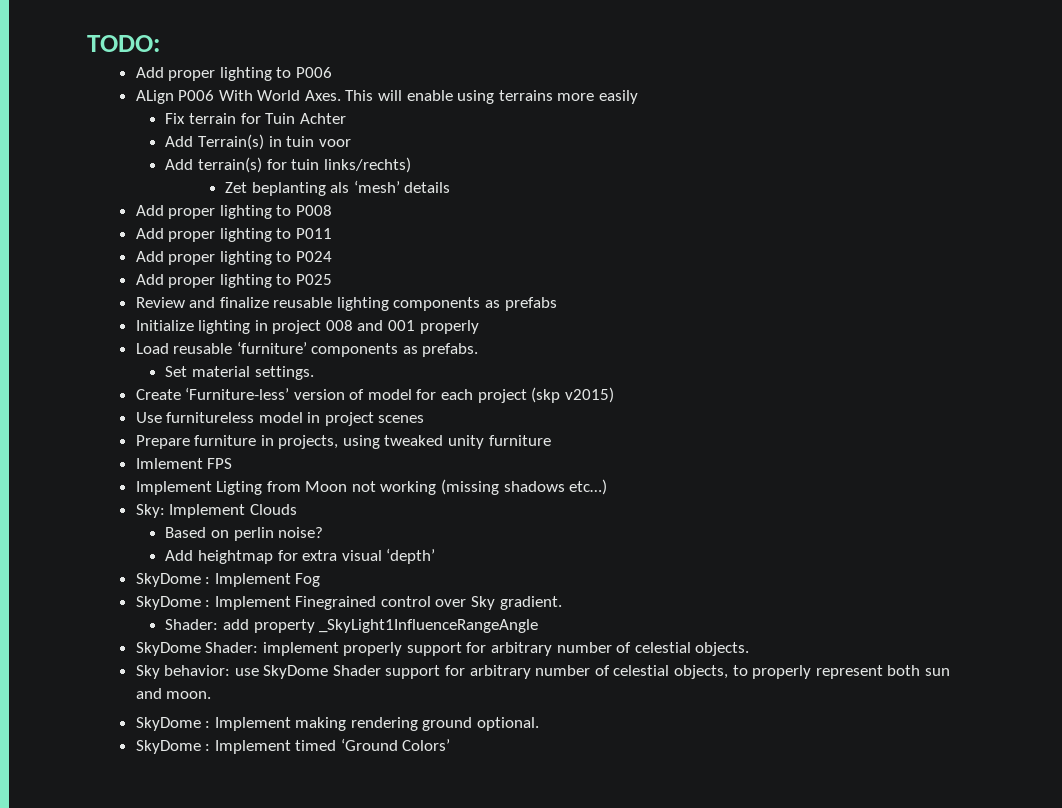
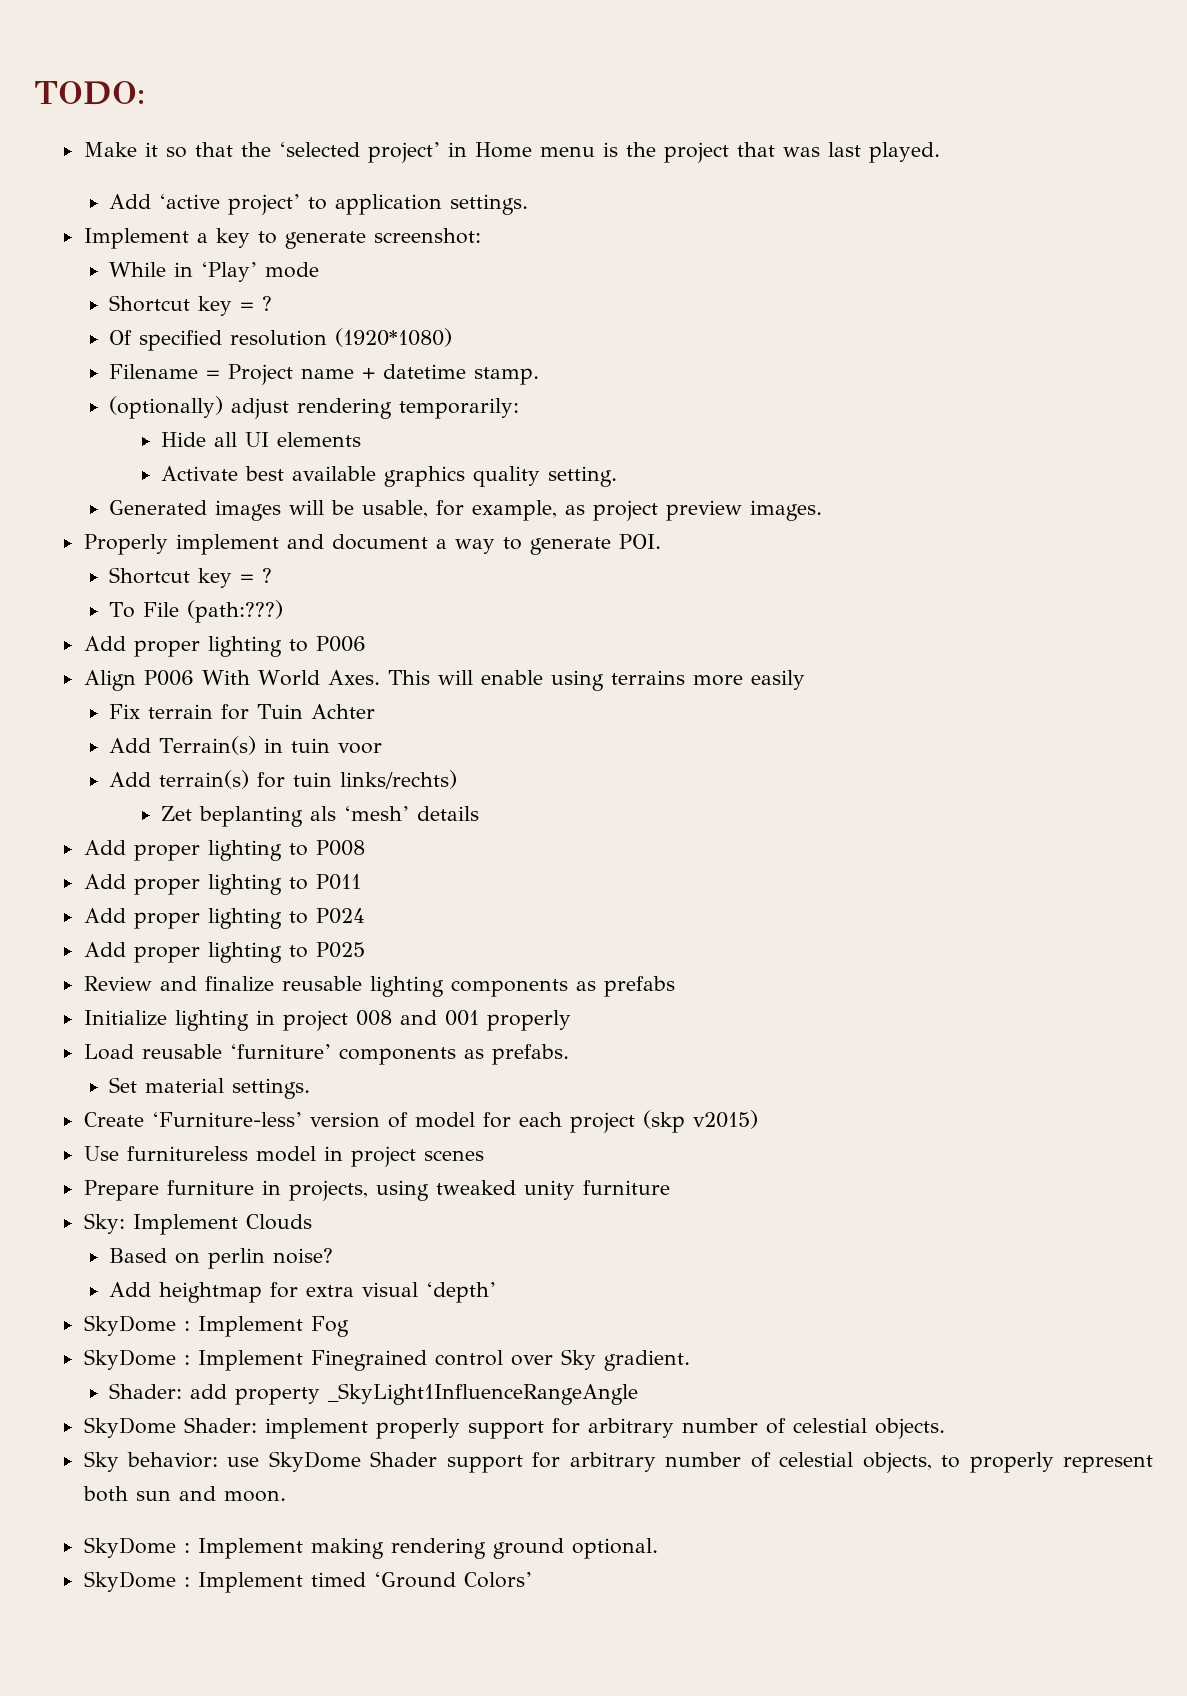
(160, 43) none -> [83,142,940,163] [109,194,529,215] [83,228,481,249] [109,262,320,282] [109,295,273,316] [109,328,453,351] [109,364,540,385] [109,396,520,419] [161,432,362,447] [161,466,618,487] [109,500,823,521] [83,534,661,555] [109,567,273,588] [109,600,284,623] // Make it so that the ‘selected project’ in Home menu is the project that was last played. // Add ‘active project’ to application settings. // Implement a key to generate screenshot: // While in ‘Play’ mode // Shortcut key = ? // Of specified resolution (1920*1080) // Filename = Project name + datetime stamp. // (optionally) adjust rendering temporarily: // Hide all UI elements // Activate best available graphics quality setting. // Generated images will be usable, for example, as project preview images. // Properly implement and document a way to generate POI. // Shortcut key = ? // To File (path:???)
[135,90,174,104] ALign -> [83,670,136,691] Align
[135,458,233,469] [135,479,608,495] // Imlement FPS // Implement Ligting from Moon not working (missing shadows etc…) -> (670, 1187) none

